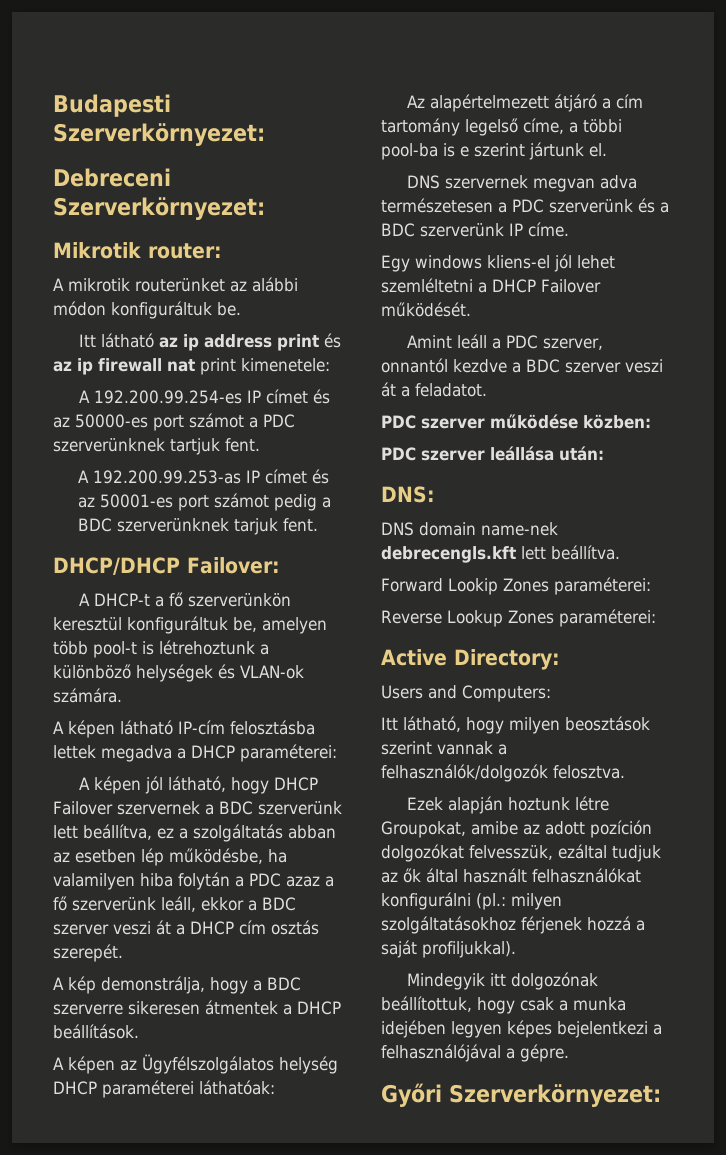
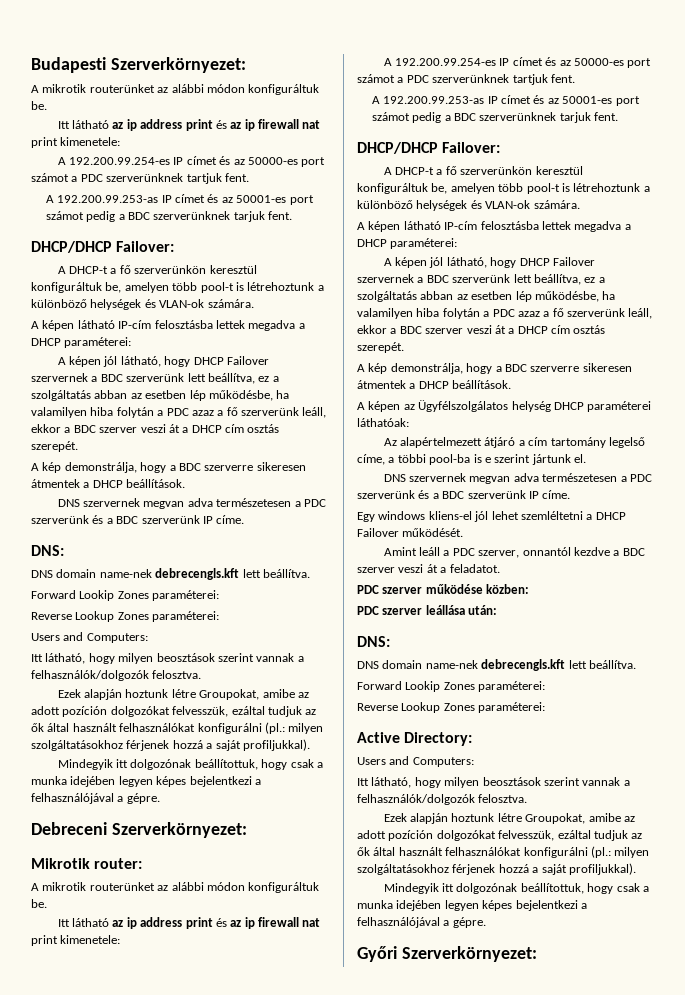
(265, 134) none -> [31,84,320,95] [31,101,47,110] [57,119,321,131] [31,137,121,148] [57,156,326,167] [31,173,249,184] [45,194,314,205] [45,211,293,222] [31,241,175,253] [57,265,257,274] [31,282,324,293] [31,299,254,310] [31,320,305,331] [31,337,132,348] [57,356,269,367] [31,373,279,384] [31,390,290,401] [31,407,327,418] [31,424,280,433] [31,441,78,452] [31,462,306,473] [31,479,186,488] [57,498,326,509] [31,515,245,524] [31,545,64,556] [31,568,310,580] [31,590,220,601] [31,611,220,622] [31,632,148,643] [31,653,304,664] [31,670,202,681] [57,689,309,700] [31,706,317,717] [31,722,324,734] [31,739,310,751] [57,759,323,770] [31,776,261,787] [31,793,160,804] // A mikrotik routerünket az alábbi módon konfiguráltuk be. // Itt látható az ip address print és az ip firewall nat print kimenetele: // A 192.200.99.254-es IP címet és az 50000-es port számot a PDC szerverünknek tartjuk fent. // A 192.200.99.253-as IP címet és az 50001-es port számot pedig a BDC szerverünknek tarjuk fent. // DHCP/DHCP Failover: // A DHCP-t a fő szerverünkön keresztül konfiguráltuk be, amelyen több pool-t is létrehoztunk a különböző helységek és VLAN-ok számára. // A képen látható IP-cím felosztásba lettek megadva a DHCP paraméterei: // A képen jól látható, hogy DHCP Failover szervernek a BDC szerverünk lett beállítva, ez a szolgáltatás abban az esetben lép működésbe, ha valamilyen hiba folytán a PDC azaz a fő szerverünk leáll, ekkor a BDC szerver veszi át a DHCP cím osztás szerepét. // A kép demonstrálja, hogy a BDC szerverre sikeresen átmentek a DHCP beállítások. // DNS szervernek megvan adva természetesen a PDC szerverünk és a BDC szerverünk IP címe. // DNS: // DNS domain name-nek debrecengls.kft lett beállítva. // Forward Lookip Zones paraméterei: // Reverse Lookup Zones paraméterei: // Users and Computers: // Itt látható, hogy milyen beosztások szerint vannak a felhasználók/dolgozók felosztva. // Ezek alapján hoztunk létre Groupokat, amibe az adott pozíción dolgozókat felvesszük, ezáltal tudjuk az ők által használt felhasználókat konfigurálni (pl.: milyen szolgáltatásokhoz férjenek hozzá a saját profiljukkal). // Mindegyik itt dolgozónak beállítottuk, hogy csak a munka idejében legyen képes bejelentkezi a felhasználójával a gépre.

